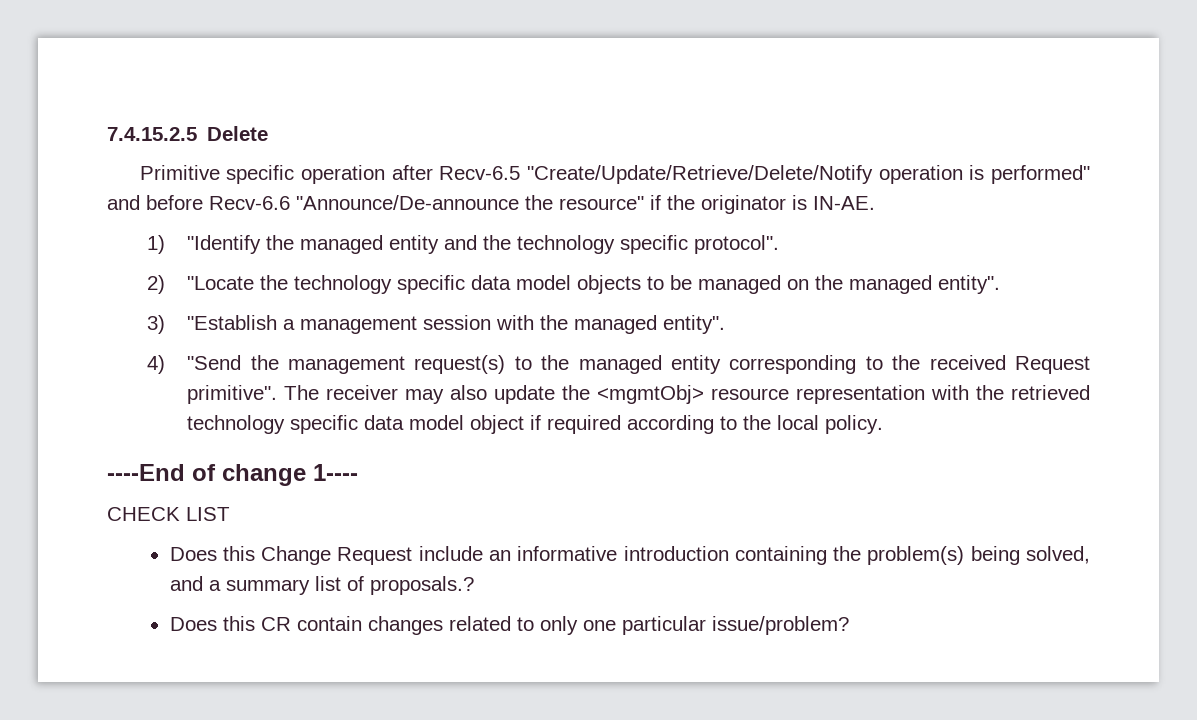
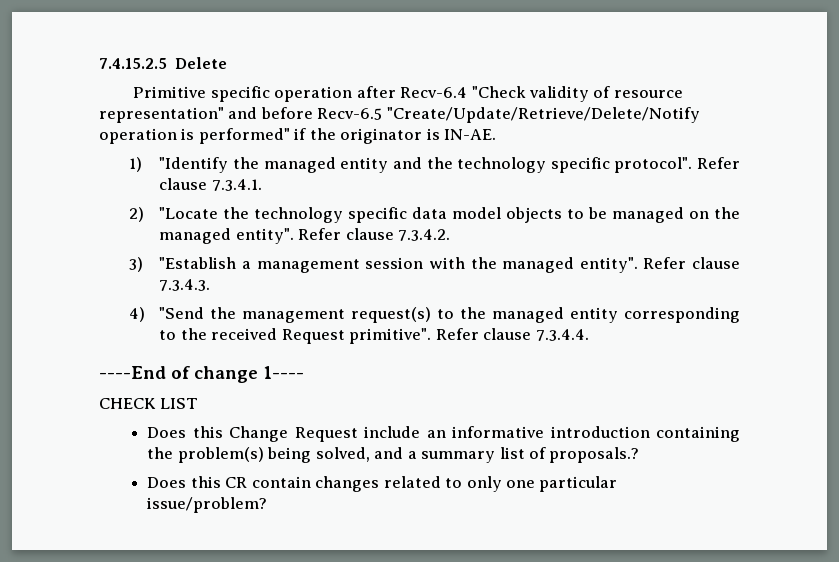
(433, 172) none -> [400,86,683,102] [99,107,313,123] Recv-6.4 "Check validity of resource representation" and before
[107,195,644,210] and before Recv-6.6 "Announce/De-announce the resource" -> (290, 136) none
(780, 244) none -> [697,157,740,169] [159,178,262,191] Refer clause 7.3.4.1.
(1001, 284) none -> [298,228,451,241] Refer clause 7.3.4.2.
(726, 324) none -> [643,257,740,269] [159,279,211,291] Refer clause 7.3.4.3.
[284,385,1090,404] [187,415,884,434] The receiver may also update the <mgmtObj> resource representation with the retrieved technology specific data model object if required according to the local policy. -> [435,328,589,341] Refer clause 7.3.4.4.

